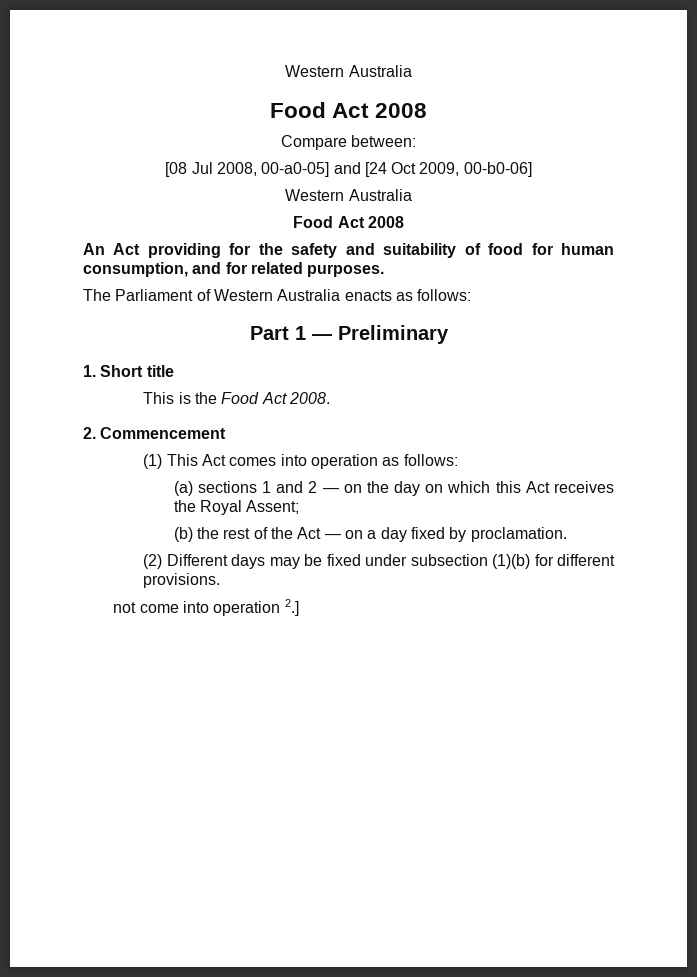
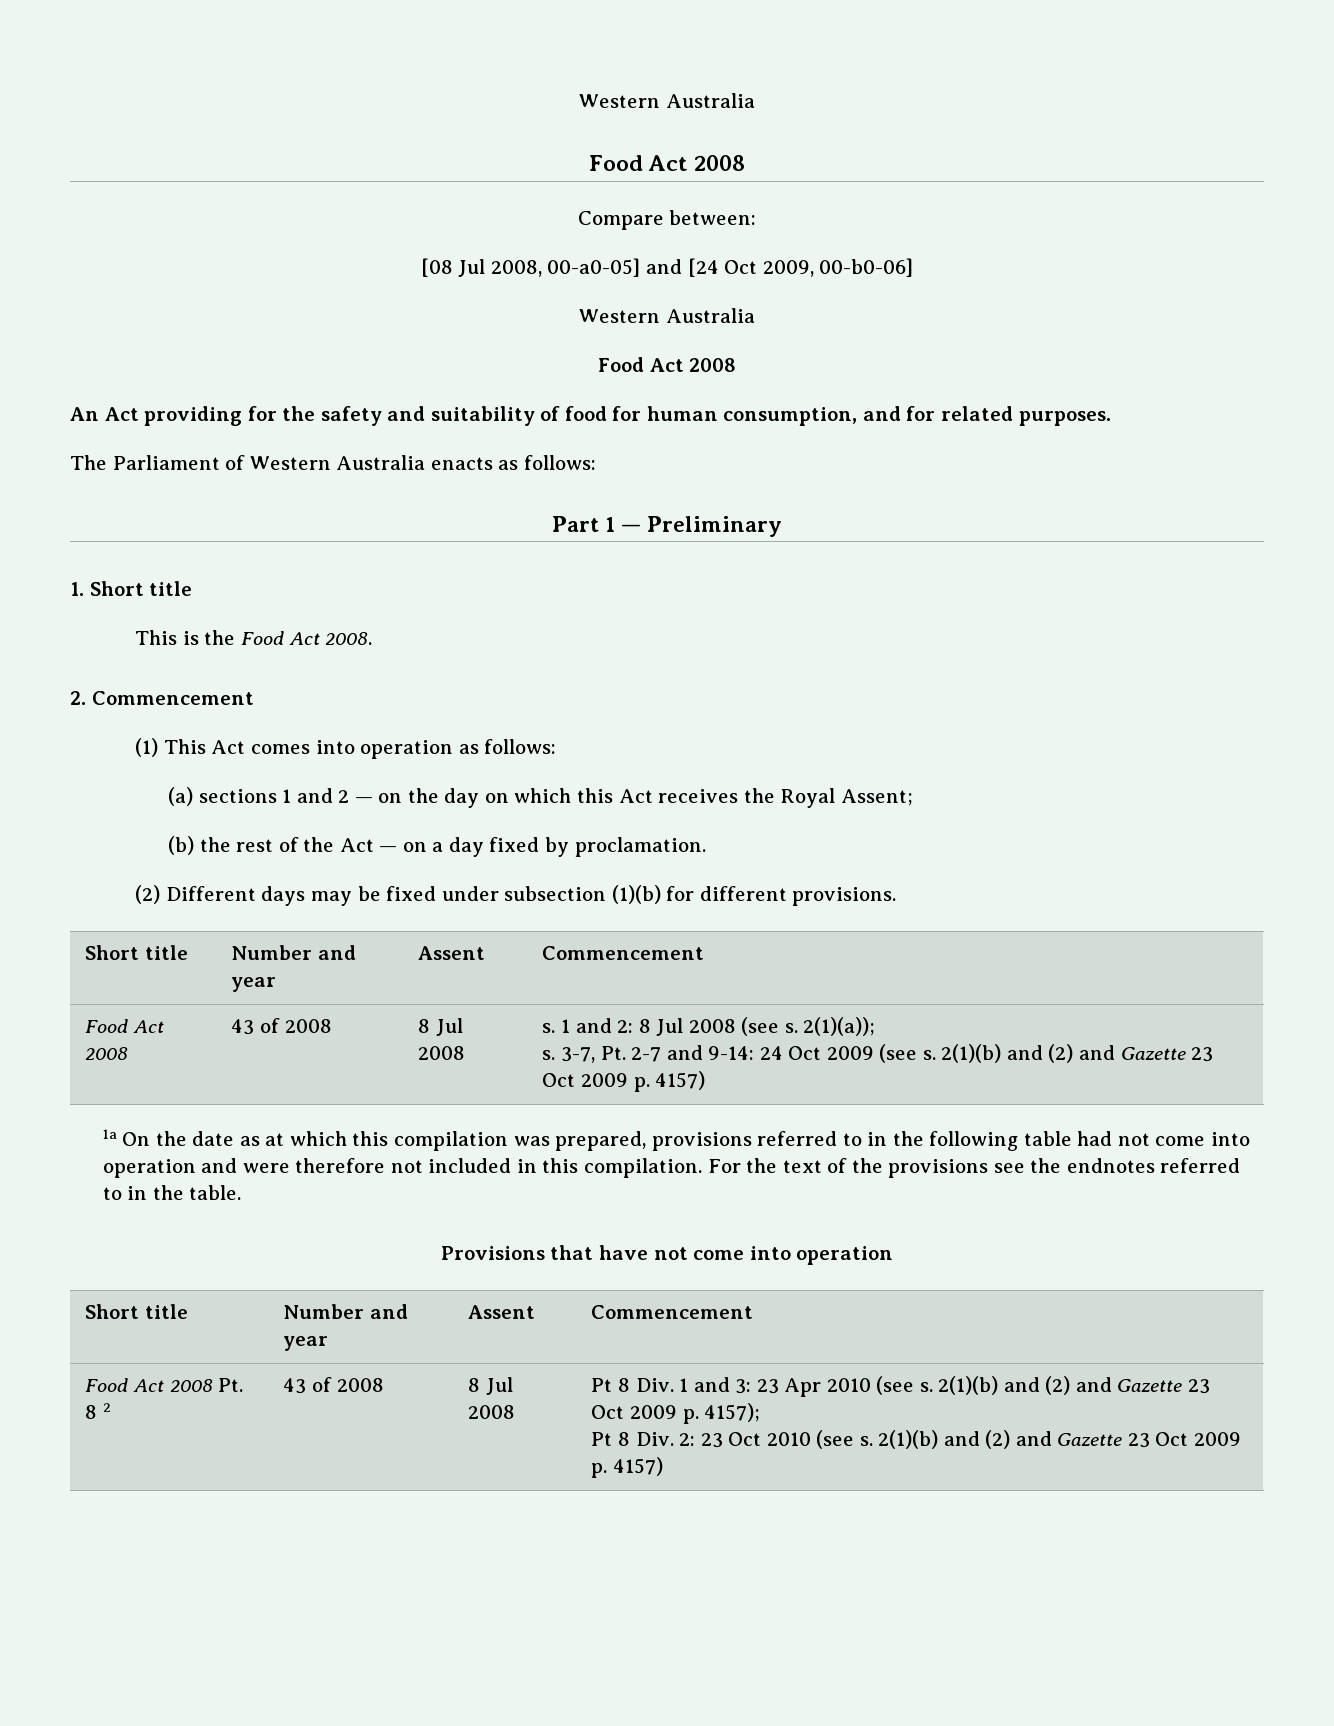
[113,599,299,616] // not come into operation 2.] -> [85,945,189,960] [231,945,357,960] [231,977,277,992] [418,946,486,960] [542,946,705,960] [85,1019,165,1033] [85,1047,129,1060] [231,1018,332,1035] [418,1018,464,1036] [418,1046,466,1060] [542,1017,876,1036] [542,1044,1214,1063] [542,1071,706,1092] [102,1129,1250,1151] [102,1158,1241,1178] [102,1185,242,1200] [440,1245,894,1265] [85,1304,189,1319] [283,1304,409,1319] [283,1336,329,1351] [468,1305,536,1319] [591,1305,754,1319] [85,1378,244,1392] [85,1403,112,1419] [283,1377,384,1394] [468,1377,514,1395] [468,1405,516,1419] [591,1376,1211,1397] [591,1403,761,1424] [591,1430,1242,1449] [591,1457,664,1478] // Short title | Number and year | Assent | Commencement // Food Act 2008 | 43 of 2008 | 8 Jul 2008 | s. 1 and 2: 8 Jul 2008 (see s. 2(1)(a)); // s. 3-7, Pt. 2-7 and 9-14: 24 Oct 2009 (see s. 2(1)(b) and (2) and Gazette 23 Oct 2009 p. 4157) // 1a On the date as at which this compilation was prepared, provisions referred to in the following table had not come into operation and were therefore not included in this compilation. For the text of the provisions see the endnotes referred to in the table. // Provisions that have not come into operation // Short title | Number and year | Assent | Commencement // Food Act 2008 Pt. 8 2 | 43 of 2008 | 8 Jul 2008 | Pt 8 Div. 1 and 3: 23 Apr 2010 (see s. 2(1)(b) and (2) and Gazette 23 Oct 2009 p. 4157); // Pt 8 Div. 2: 23 Oct 2010 (see s. 2(1)(b) and (2) and Gazette 23 Oct 2009 p. 4157)

